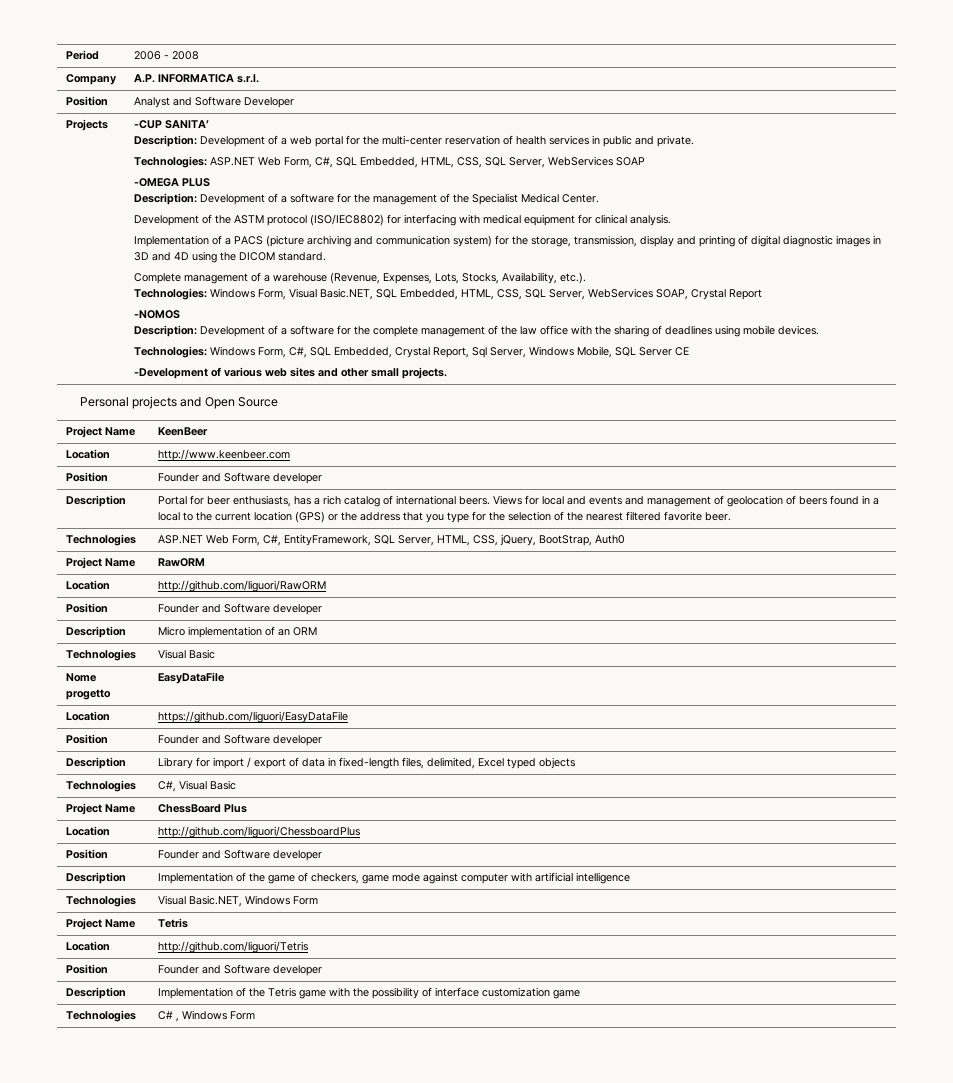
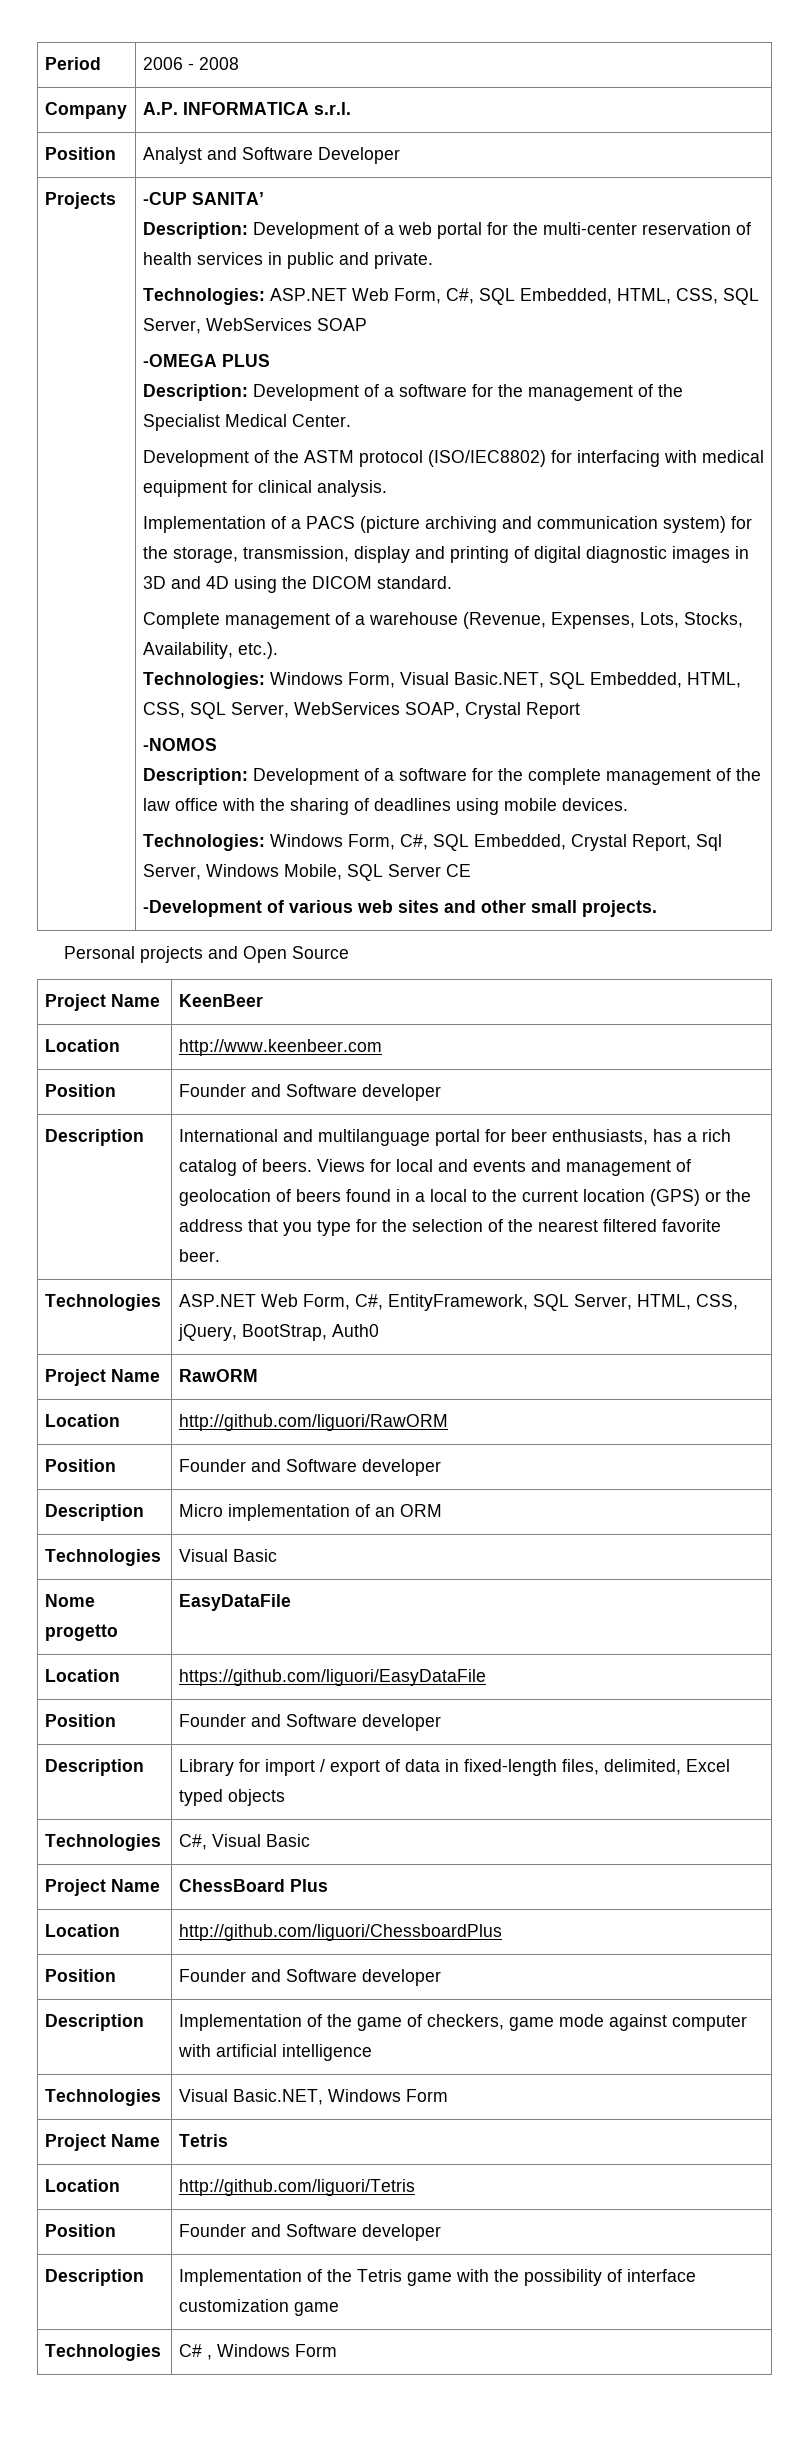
[157,496,187,505] Portal -> [178,1129,480,1146] International and multilanguage portal
[395,495,456,505] international -> (257, 1165) none

